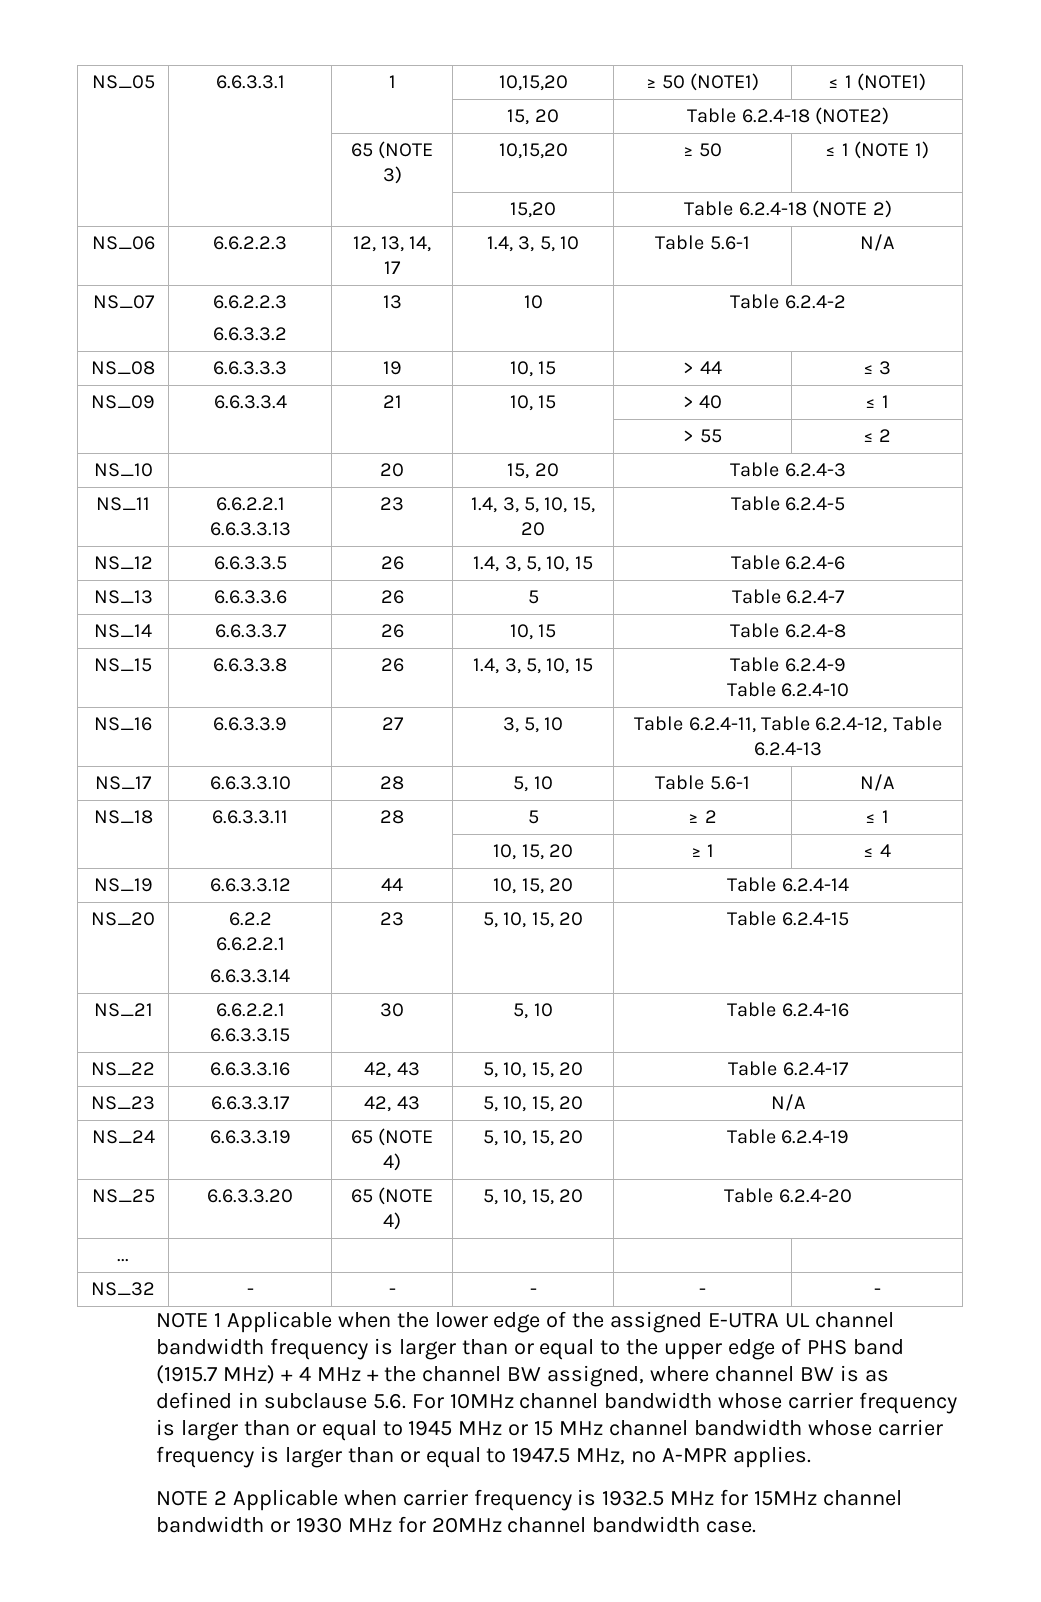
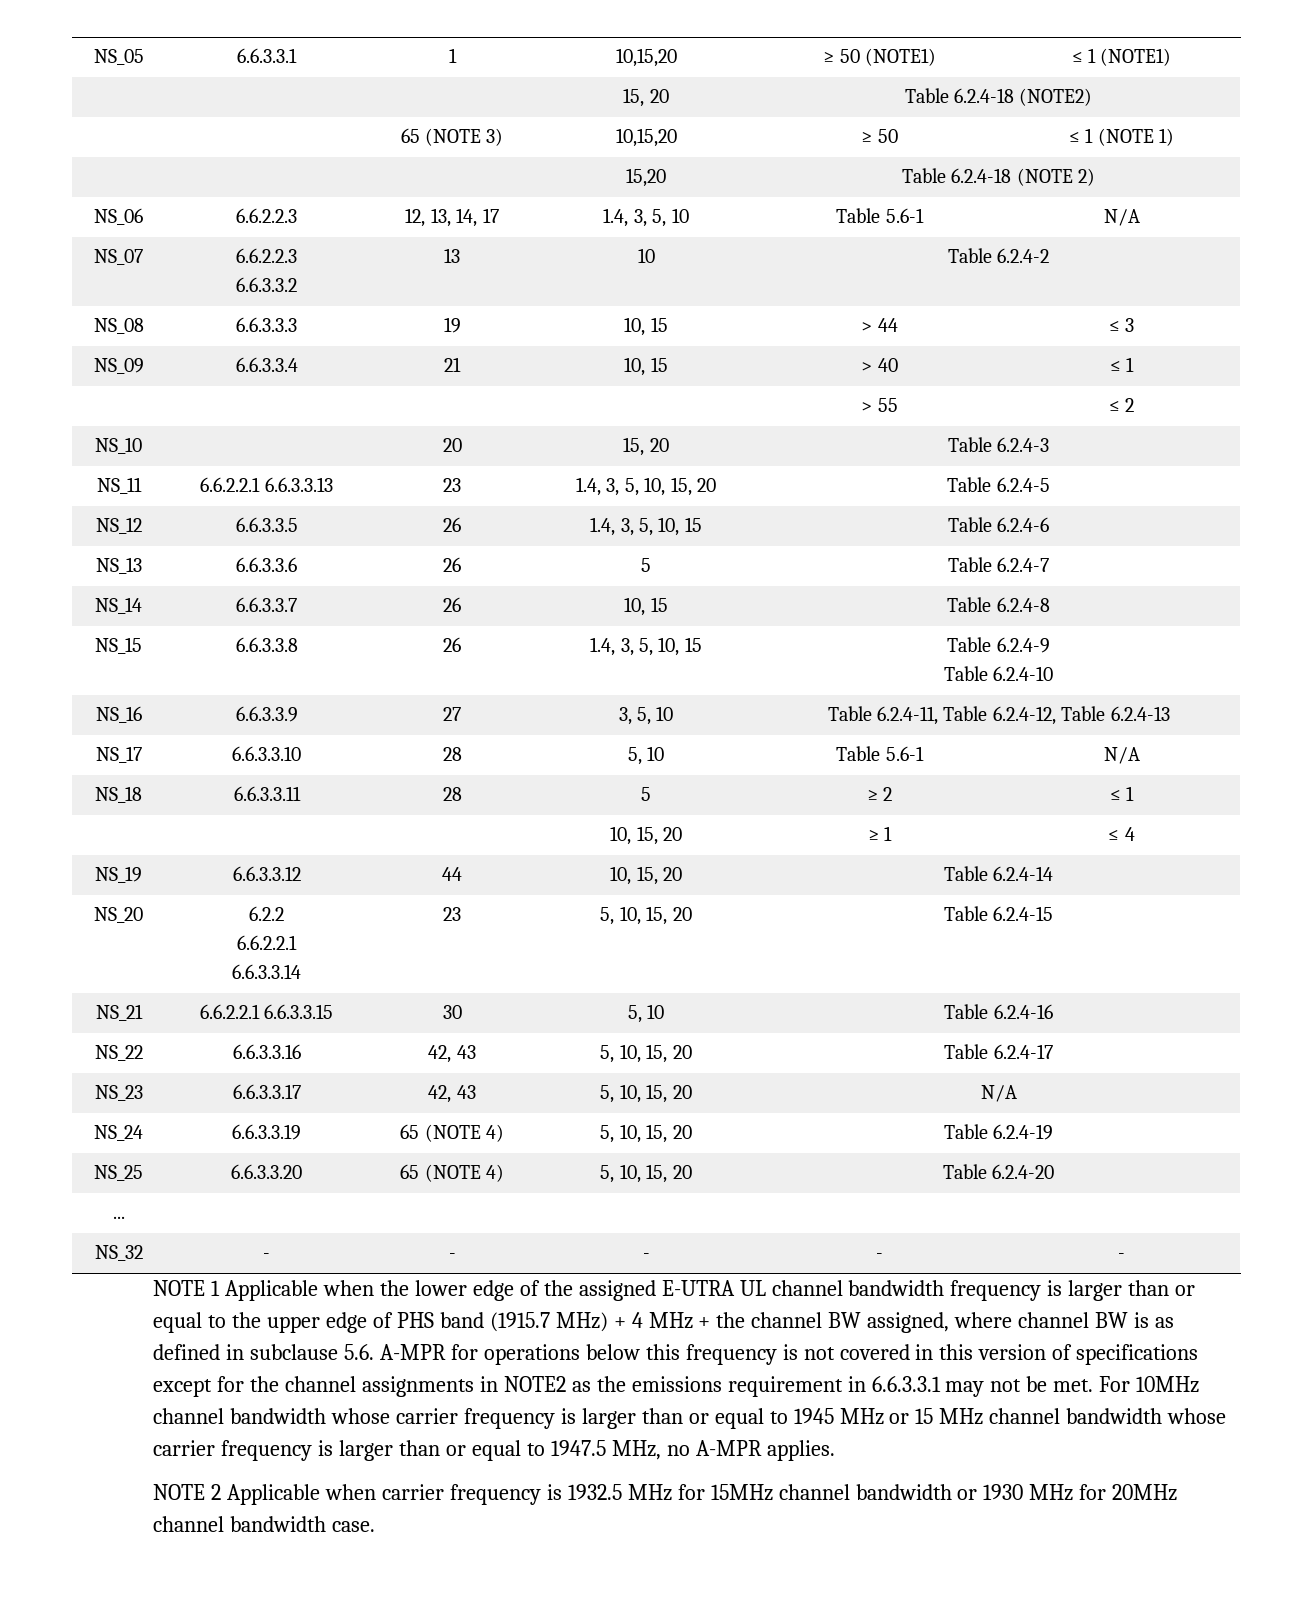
(406, 1401) none -> [379,1344,1199,1365] [153,1376,1094,1397] A-MPR for operations below this frequency is not covered in this version of specifications except for the channel assignments in NOTE2 as the emissions requirement in 6.6.3.3.1 may not be met.

